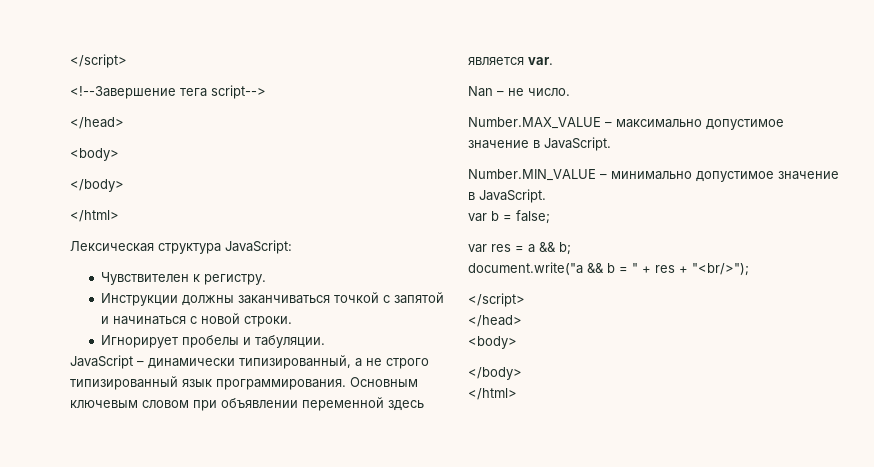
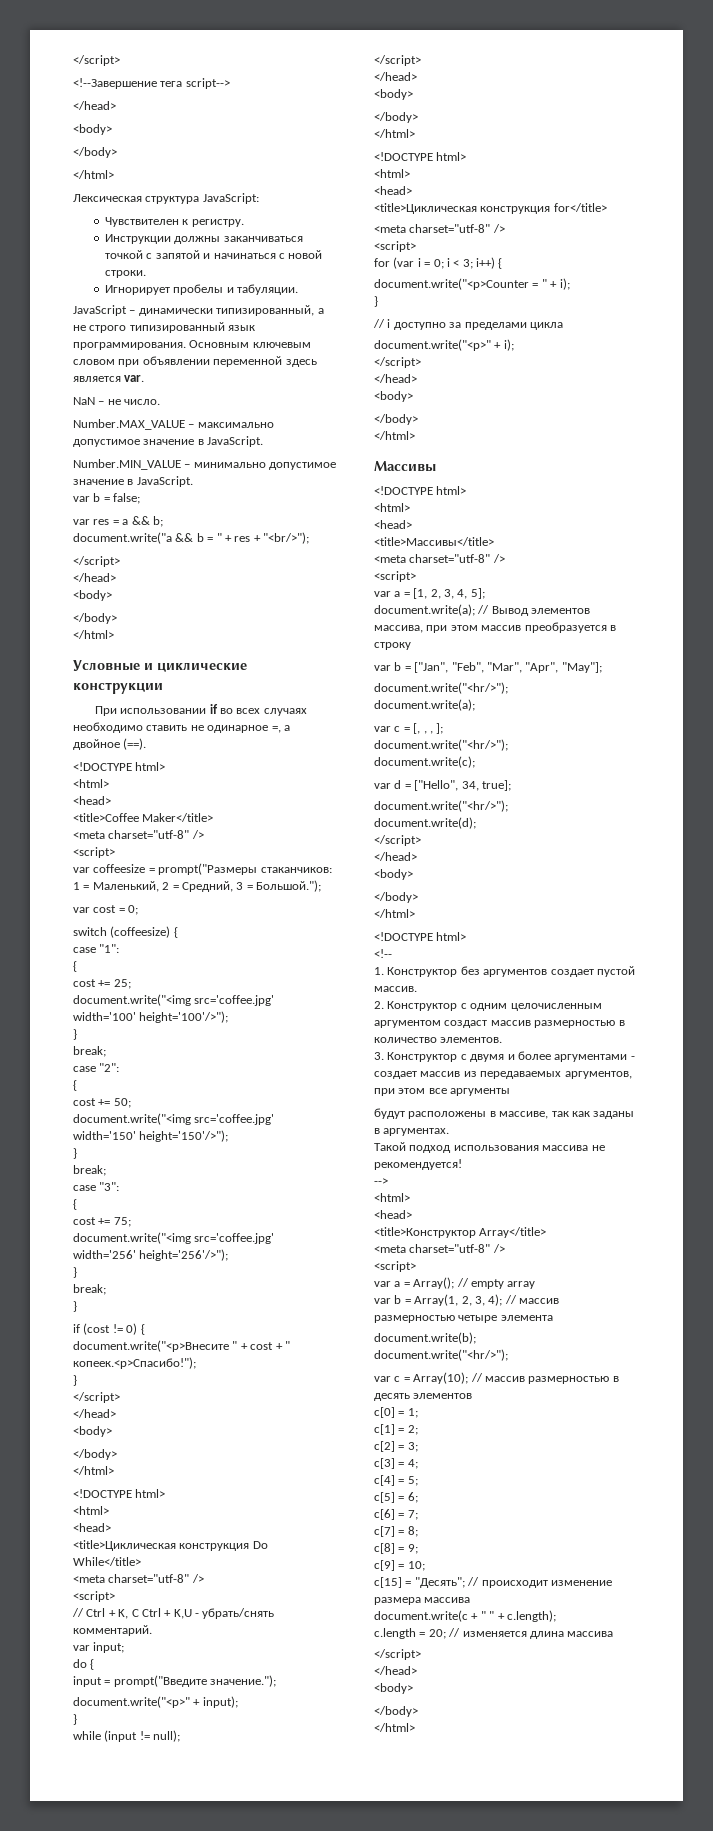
[468,86,493,97] Nan -> [73,397,95,405] NaN
(517, 394) none -> [73,660,247,672] [73,682,163,694] [94,704,307,716] [73,722,290,733] [73,738,147,750] [73,762,166,771] [73,779,109,788] [73,796,111,805] [73,813,214,822] [73,830,204,839] [73,847,115,858] [73,863,332,875] [73,880,321,892] [73,905,139,915] [73,926,178,938] [73,944,120,953] [73,961,77,972] [73,979,131,989] [73,994,275,1006] [73,1011,229,1023] [73,1029,77,1040] [73,1046,106,1057] [73,1063,120,1072] [73,1080,77,1091] [73,1098,131,1108] [73,1113,275,1125] [73,1130,229,1142] [73,1148,77,1159] [73,1165,106,1176] [73,1182,120,1191] [73,1199,77,1210] [73,1217,131,1227] [73,1232,275,1244] [73,1249,229,1261] [73,1267,77,1278] [73,1284,106,1295] [73,1301,77,1312] [73,1323,145,1335] [73,1340,290,1352] [73,1357,196,1369] [73,1375,77,1386] [73,1392,120,1403] [73,1409,116,1418] [73,1426,112,1437] [73,1449,117,1460] [73,1466,114,1475] [73,1489,166,1498] [73,1506,109,1515] [73,1523,111,1532] [73,1540,268,1551] [73,1557,141,1566] [73,1574,204,1583] [73,1591,115,1602] [72,1608,275,1619] [73,1625,152,1636] [73,1642,125,1653] [73,1659,95,1670] [73,1675,277,1687] [73,1696,238,1708] [73,1714,77,1725] [73,1730,181,1742] [374,55,421,66] [374,72,417,81] [374,89,413,100] [374,112,418,123] [374,129,415,138] [374,152,467,161] [374,169,410,178] [374,186,412,195] [374,203,607,214] [374,224,505,233] [374,241,416,252] [374,257,503,269] [374,278,570,290] [374,296,378,307] [373,319,563,330] [374,339,514,351] [374,357,421,368] [374,374,417,383] [374,391,413,402] [374,414,418,425] [374,431,415,440] [374,461,436,472] [374,486,467,495] [374,503,410,512] [374,520,412,529] [374,537,494,546] [374,554,505,563] [374,571,416,582] [374,588,485,599] [374,604,591,616] [374,622,616,633] [374,642,411,650] [374,662,602,673] [374,682,508,694] [374,699,475,711] [374,723,444,734] [374,739,508,751] [374,756,475,768] [374,780,511,791] [374,800,508,812] [374,817,476,829] [374,835,421,846] [374,852,417,861] [374,869,413,880] [374,892,418,903] [374,909,415,918] [374,932,467,941] [374,949,392,958] [374,966,635,977] [374,986,417,992] [374,1001,602,1011] [374,1020,625,1028] [374,1037,503,1043] [374,1051,635,1062] [374,1071,632,1079] [374,1088,511,1096] [374,1108,635,1119] [374,1128,450,1136] [374,1142,605,1153] [374,1159,462,1170] [374,1178,388,1185] [374,1193,410,1202] [374,1210,412,1219] [374,1227,547,1238] [374,1244,505,1253] [374,1261,416,1272] [374,1277,536,1289] [374,1294,559,1306] [374,1315,553,1323] [374,1332,476,1344] [374,1349,508,1361] [374,1372,619,1384] [374,1393,473,1401] [374,1407,418,1418] [374,1424,418,1435] [374,1441,418,1452] [374,1458,418,1469] [374,1475,418,1486] [374,1492,418,1503] [374,1509,418,1520] [374,1526,418,1537] [374,1543,418,1554] [374,1560,425,1571] [374,1577,612,1588] [374,1597,471,1605] [374,1610,556,1622] [374,1628,614,1639] [374,1649,421,1660] [374,1666,417,1675] [374,1683,413,1694] [374,1706,418,1717] [374,1723,415,1732] // Условные и циклические конструкции // При использовании if во всех случаях необходимо ставить не одинарное =, а двойное (==). // <!DOCTYPE html> // <html> // <head> // <title>Coffee Maker</title> // <meta charset="utf-8" /> // <script> // var coffeesize = prompt("Размеры стаканчиков: 1 = Маленький, 2 = Средний, 3 = Большой."); // var cost = 0; // switch (coffeesize) { // case "1": // { // cost += 25; // document.write("<img src='coffee.jpg' width='100' height='100'/>"); // } // break; // case "2": // { // cost += 50; // document.write("<img src='coffee.jpg' width='150' height='150'/>"); // } // break; // case "3": // { // cost += 75; // document.write("<img src='coffee.jpg' width='256' height='256'/>"); // } // break; // } // if (cost != 0) { // document.write("<p>Внесите " + cost + " копеек.<p>Спасибо!"); // } // </script> // </head> // <body> // </body> // </html> // <!DOCTYPE html> // <html> // <head> // <title>Циклическая конструкция Do While</title> // <meta charset="utf-8" /> // <script> // // Ctrl + K, C Ctrl + K,U - убрать/снять комментарий. // var input; // do { // input = prompt("Введите значение."); // document.write("<p>" + input); // } // while (input != null); // </script> // </head> // <body> // </body> // </html> // <!DOCTYPE html> // <html> // <head> // <title>Циклическая конструкция for</title> // <meta charset="utf-8" /> // <script> // for (var i = 0; i < 3; i++) { // document.write("<p>Counter = " + i); // } // // i доступно за пределами цикла // document.write("<p>" + i); // </script> // </head> // <body> // </body> // </html> // Массивы // <!DOCTYPE html> // <html> // <head> // <title>Массивы</title> // <meta charset="utf-8" /> // <script> // var a = [1, 2, 3, 4, 5]; // document.write(a); // Вывод элементов массива, при этом массив преобразуется в строку // var b = ["Jan", "Feb", "Mar", "Apr", "May"]; // document.write("<hr/>"); // document.write(a); // var c = [, , , ]; // document.write("<hr/>"); // document.write(c); // var d = ["Hello", 34, true]; // document.write("<hr/>"); // document.write(d); // </script> // </head> // <body> // </body> // </html> // <!DOCTYPE html> // <!-- // 1. Конструктор без аргументов создает пустой массив. // 2. Конструктор с одним целочисленным аргументом создаст массив размерностью в количество элементов. // 3. Конструктор с двумя и более аргументами - создает массив из передаваемых аргументов, при этом все аргументы // будут расположены в массиве, так как заданы в аргументах. // Такой подход использования массива не рекомендуется! // --> // <html> // <head> // <title>Конструктор Array</title> // <meta charset="utf-8" /> // <script> // var a = Array(); // empty array // var b = Array(1, 2, 3, 4); // массив размерностью четыре элемента // document.write(b); // document.write("<hr/>"); // var c = Array(10); // массив размерностью в десять элементов // c[0] = 1; // c[1] = 2; // c[2] = 3; // c[3] = 4; // c[4] = 5; // c[5] = 6; // c[6] = 7; // c[7] = 8; // c[8] = 9; // c[9] = 10; // c[15] = "Десять"; // происходит изменение размера массива // document.write(c + " " + c.length); // c.length = 20; // изменяется длина массива // </script> // </head> // <body> // </body> // </html>

